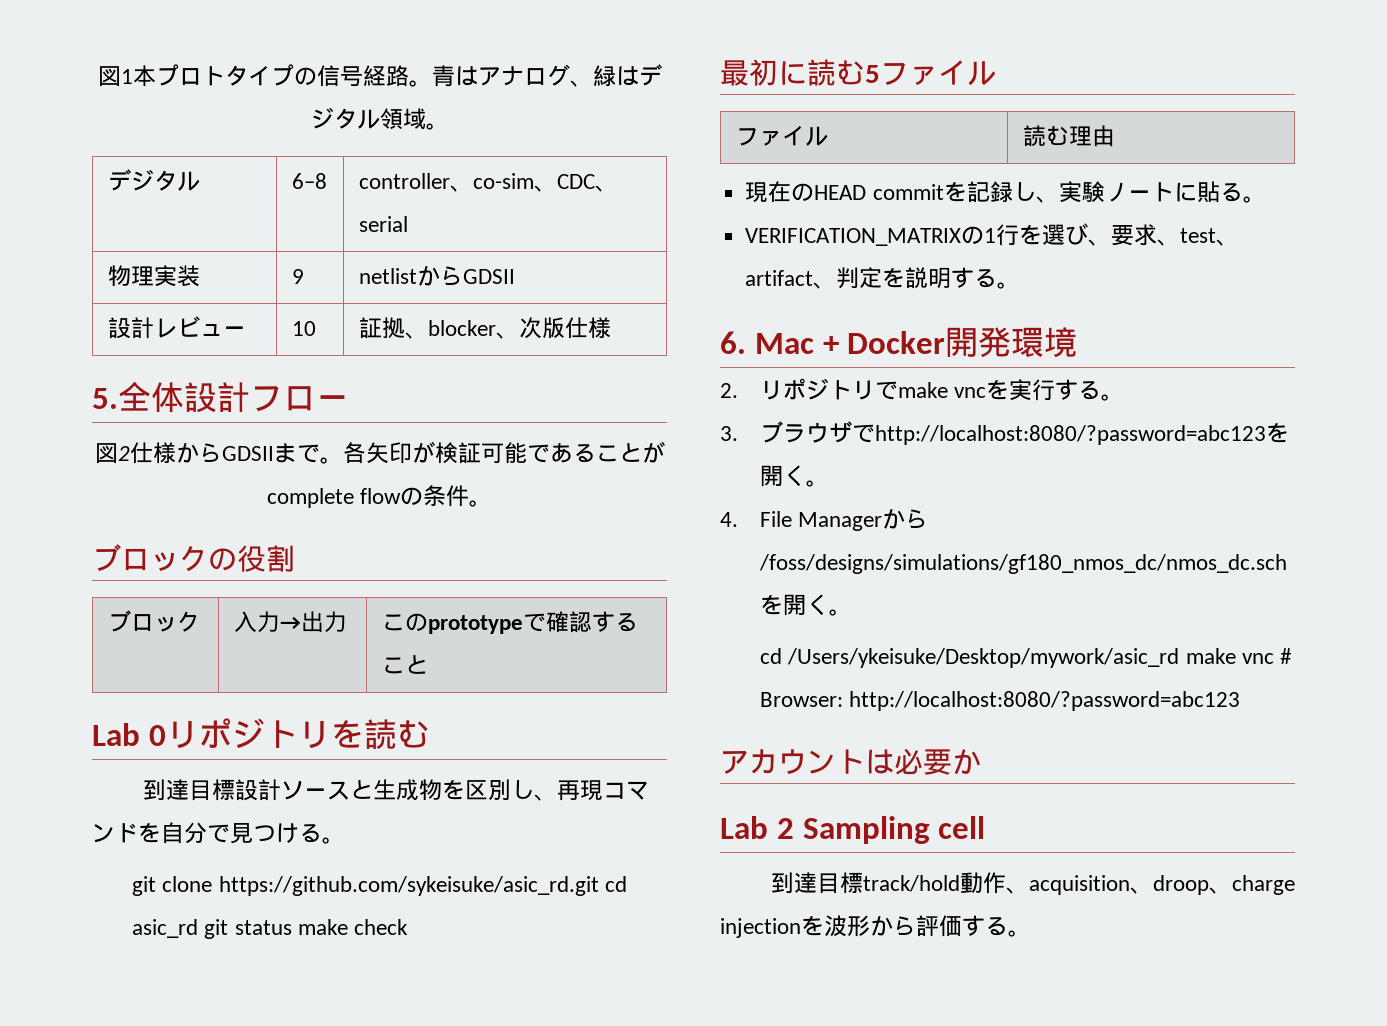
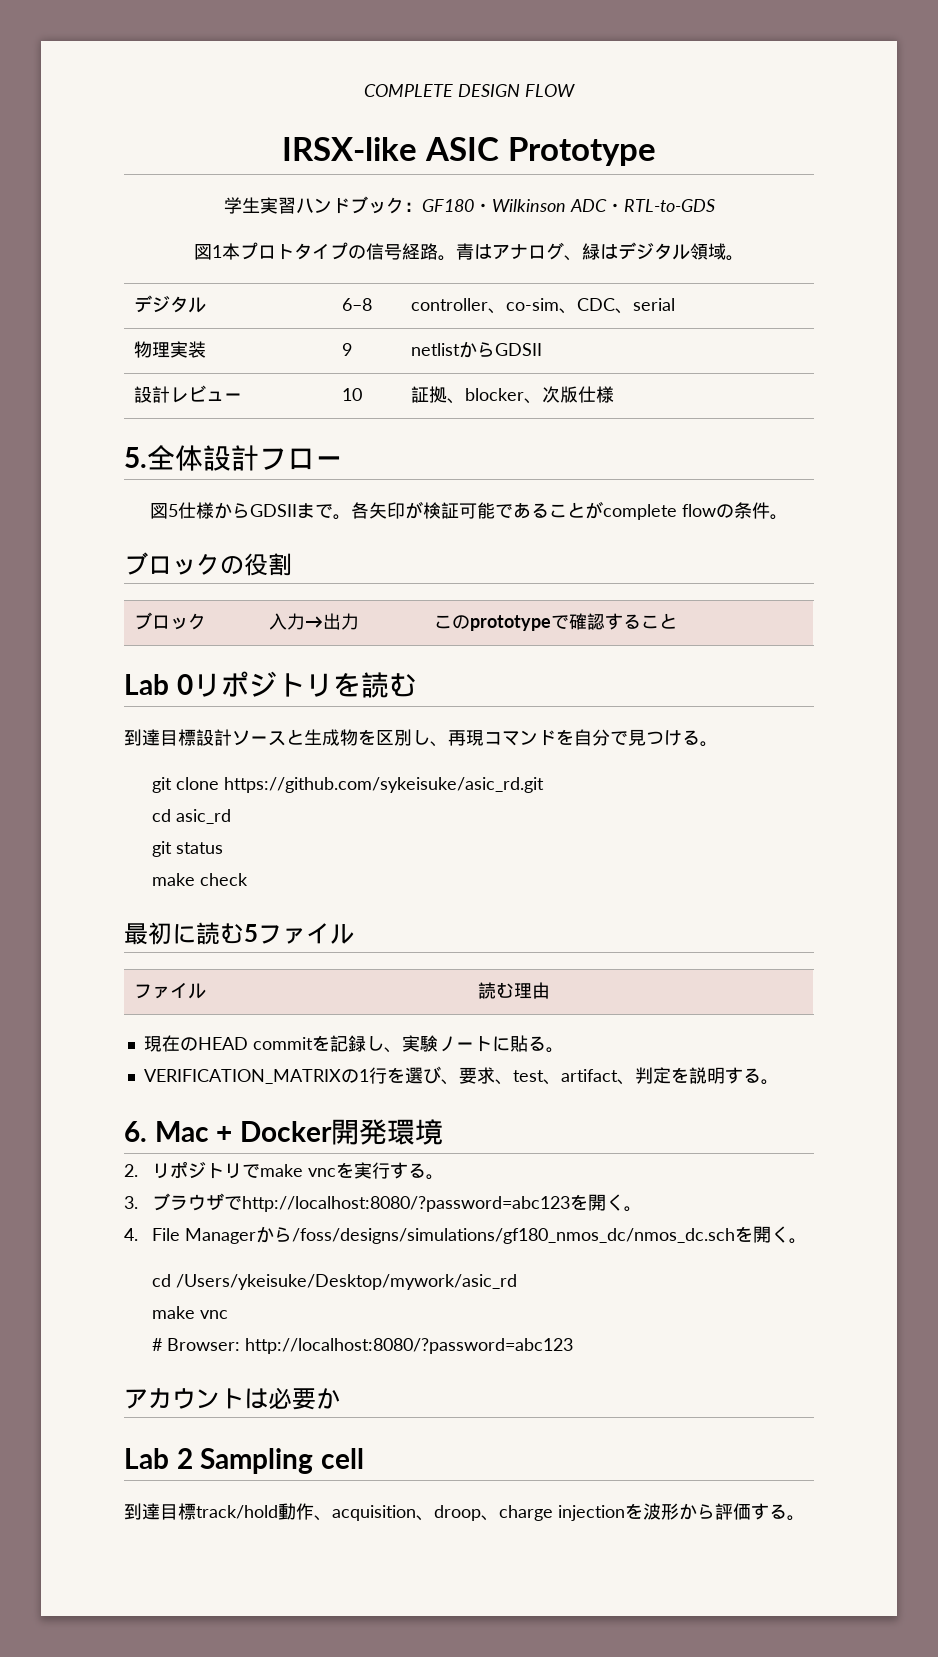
(97, 76) none -> [364,84,575,97] [282,137,656,166] [223,196,715,214] COMPLETE DESIGN FLOW // IRSX-like ASIC Prototype // 学生実習ハンドブック：GF180・Wilkinson ADC・RTL-to-GDS //
[117,446,130,461] 2 -> [168,504,178,517] 5
(599, 886) none -> (545, 785) //
(199, 928) none -> (232, 816) //
(292, 927) none -> (224, 848) //
[1185,648,1274,664] make vnc -> [152,1306,229,1319] // make vnc //

